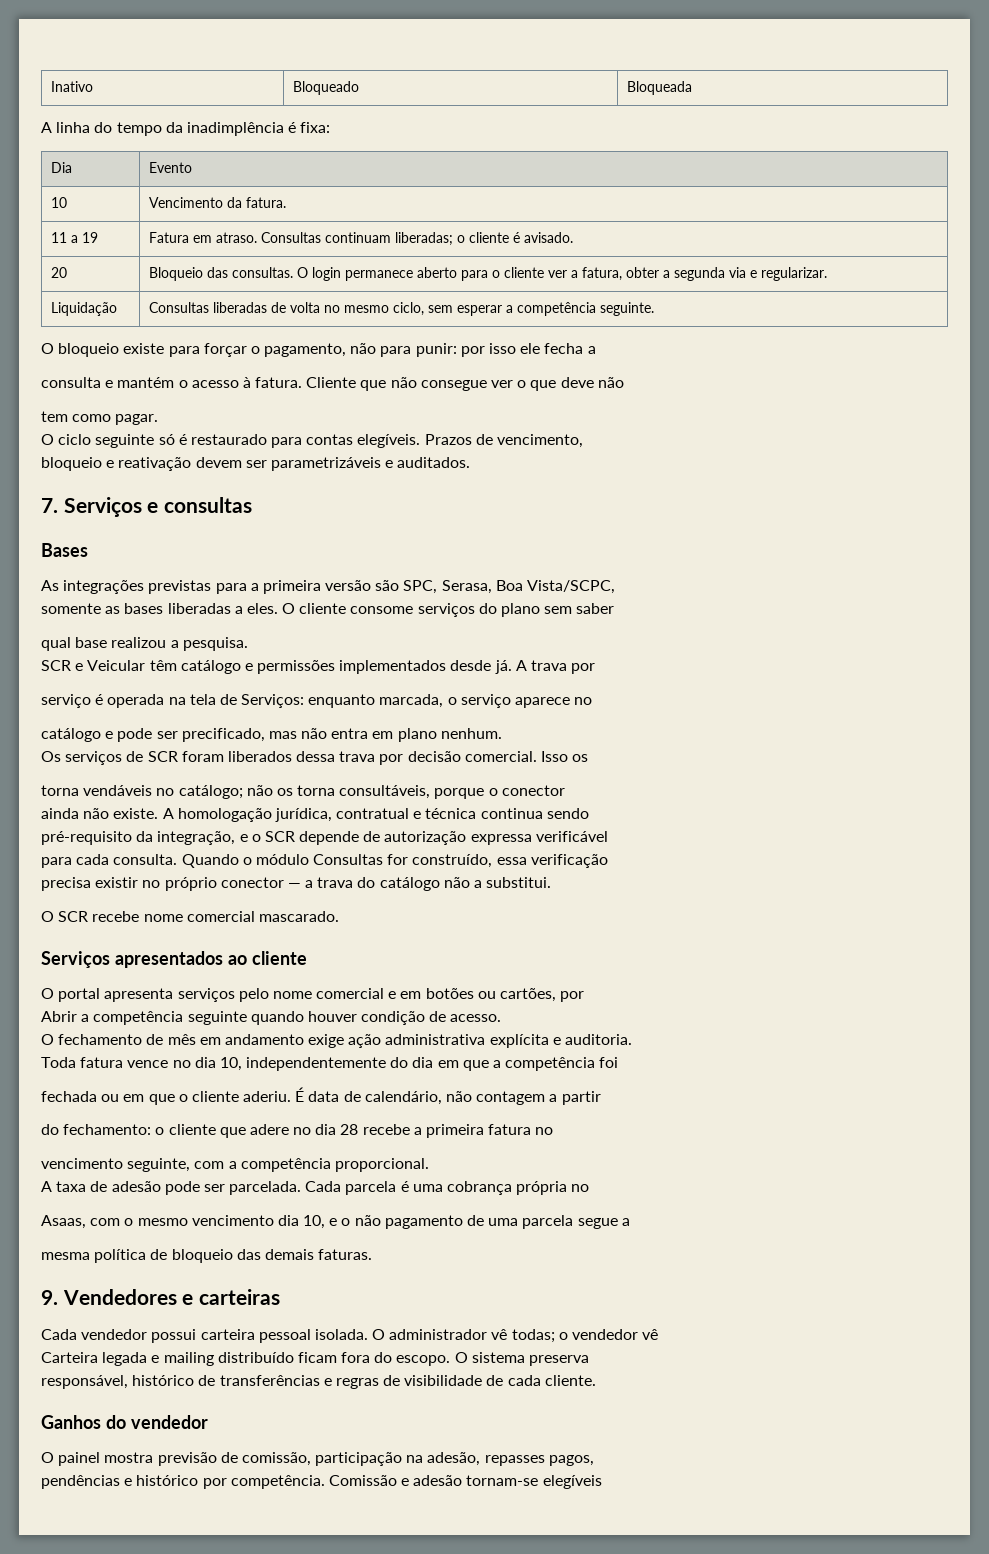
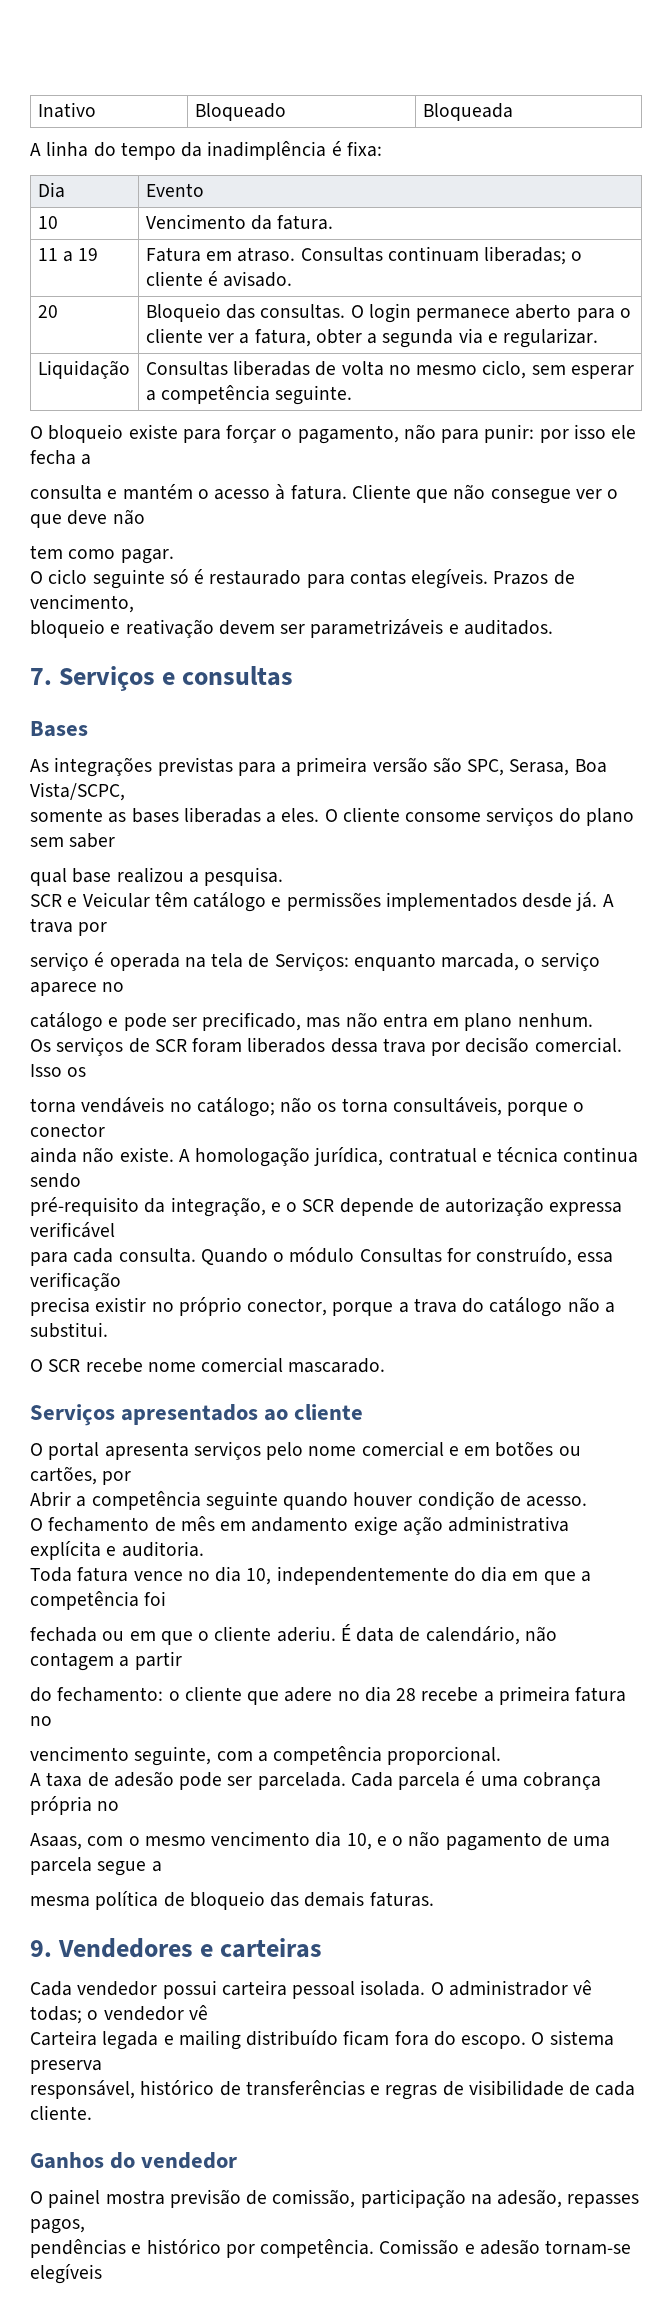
[220,877,301,888] conector — -> [247,1298,394,1316] conector, porque

